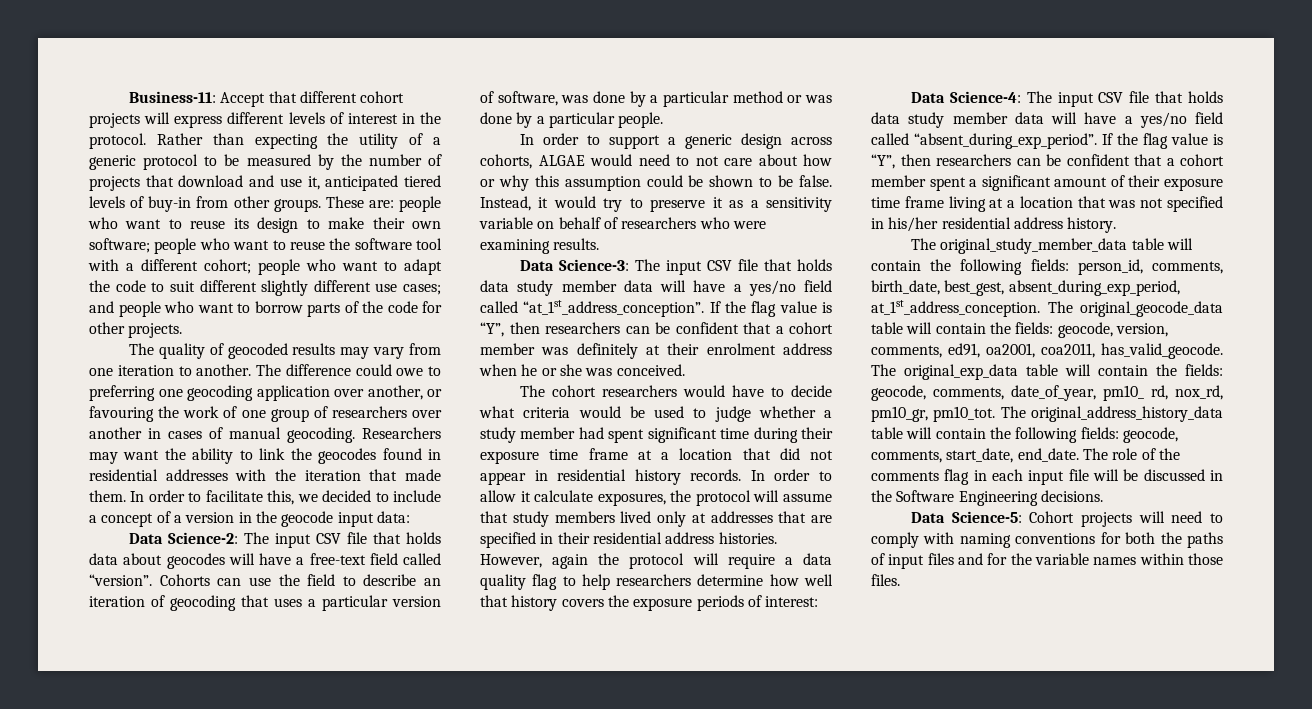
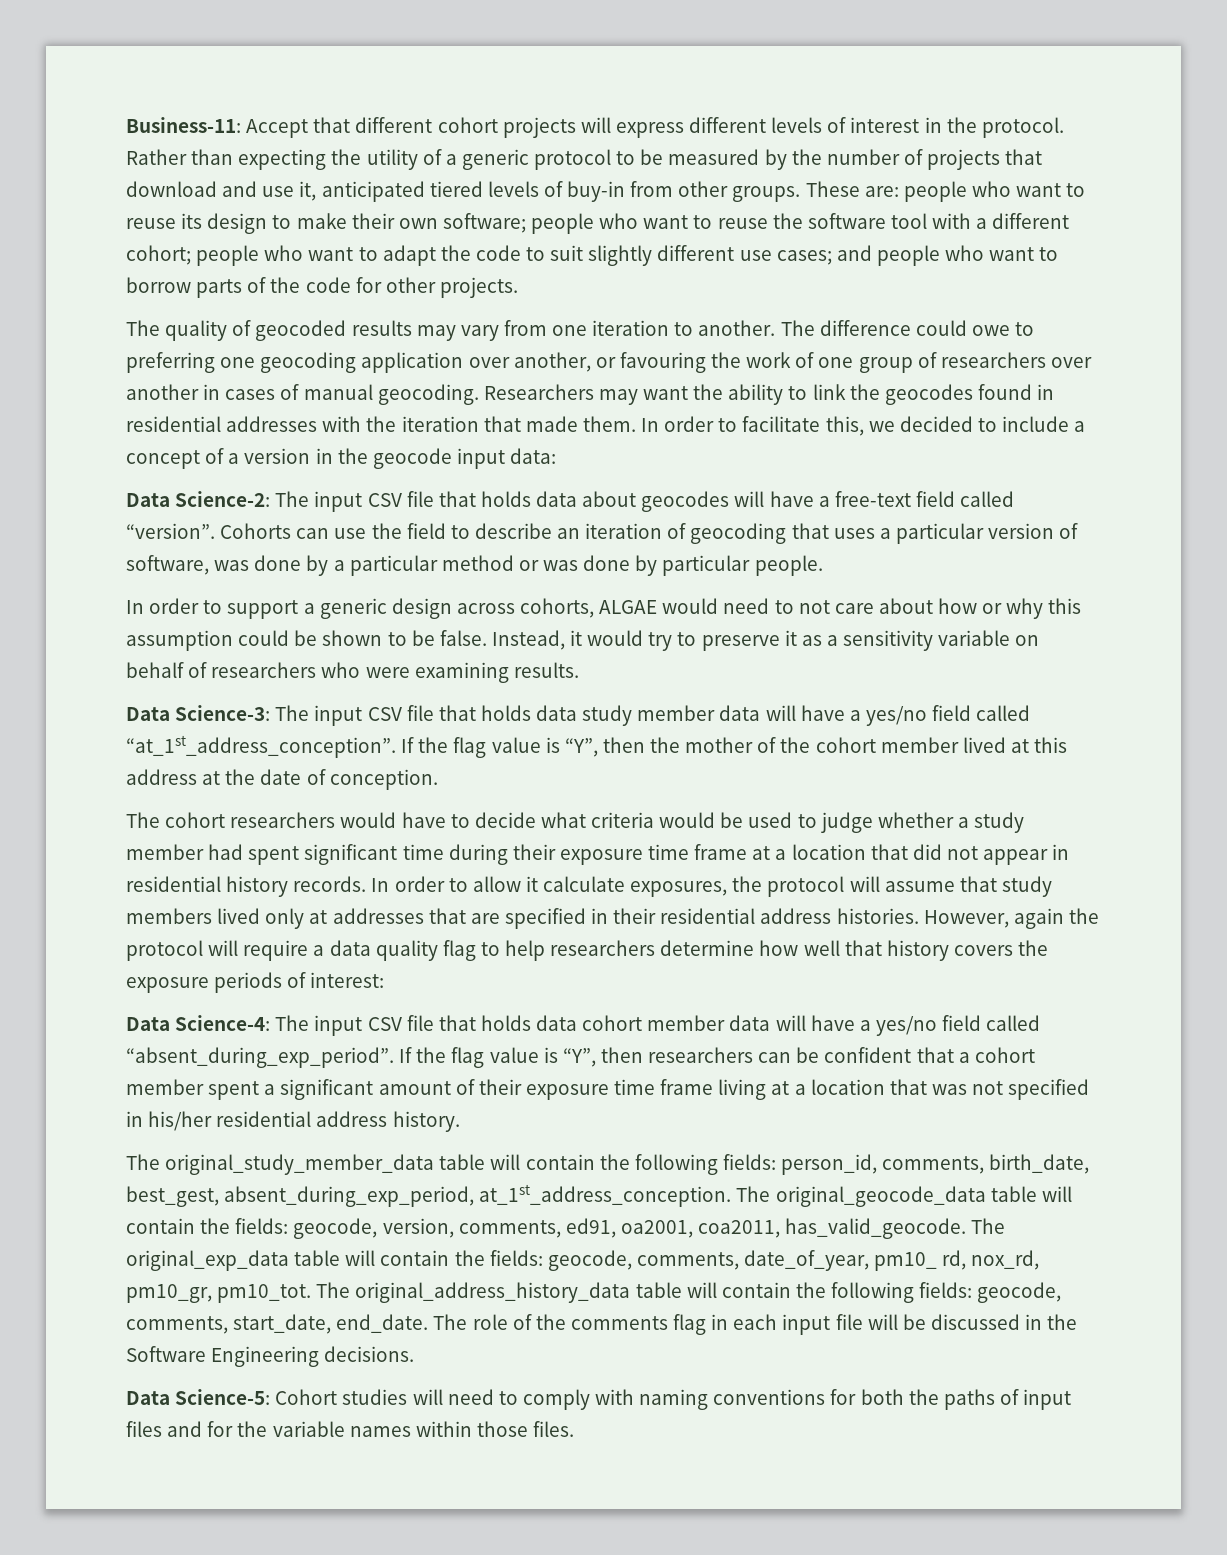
[199,280,257,292] different -> (584, 253) none
[536,116,545,124] a -> (658, 565) none
[545,322,833,334] [480,343,832,359] [479,364,685,376] researchers can be confident that a cohort member was definitely at their enrolment address when he or she was conceived. -> [650,737,1068,753] [126,769,438,790] the mother of the cohort member lived at this address at the date of conception.
[908,112,945,128] study -> [582,1015,643,1031] cohort
[1080,512,1132,527] projects -> [342,1389,408,1405] studies

